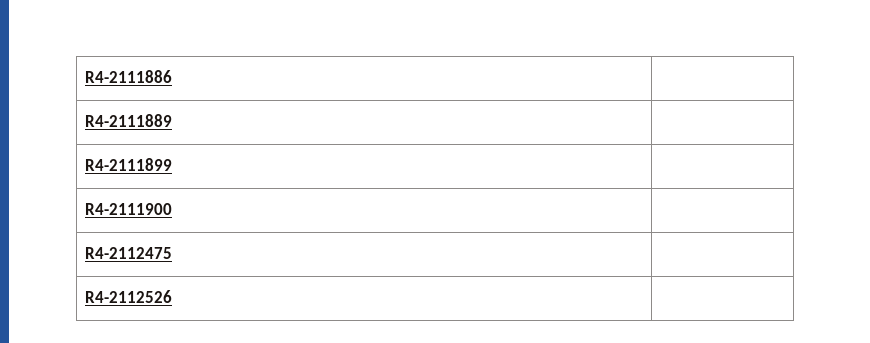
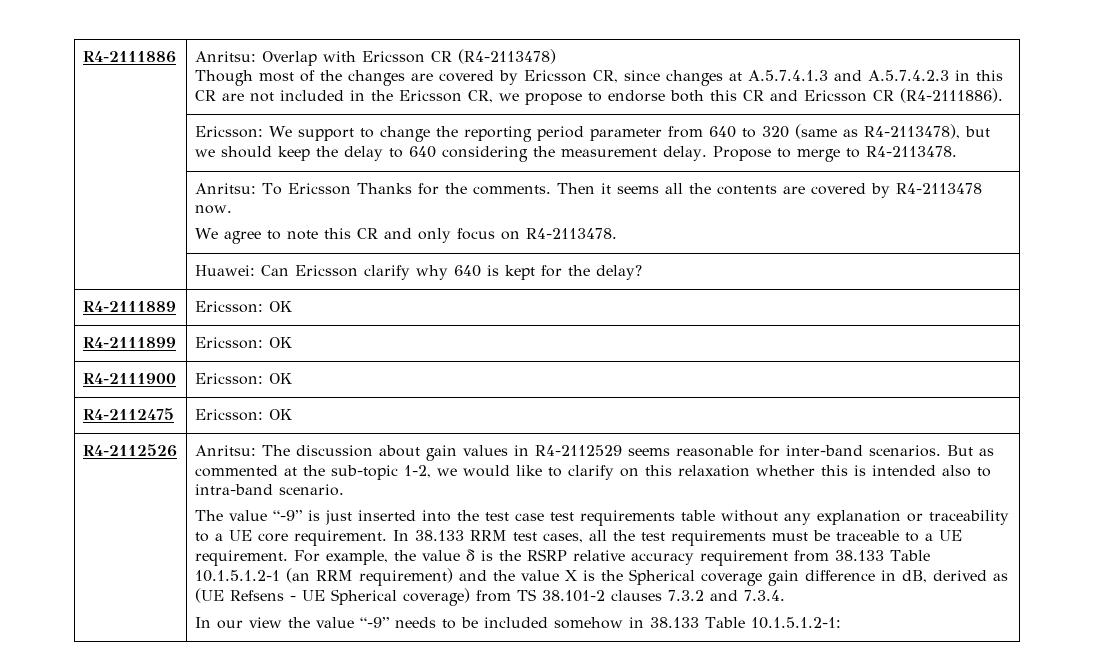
(172, 76) none -> [194,49,556,66] [194,70,1003,86] [194,88,1003,105] [194,124,990,142] [194,146,957,162] [194,183,982,198] [194,205,232,214] [194,228,617,244] [194,265,642,280] Anritsu: Overlap with Ericsson CR (R4-2113478) // Though most of the changes are covered by Ericsson CR, since changes at A.5.7.4.1.3 and A.5.7.4.2.3 in this CR are not included in the Ericsson CR, we propose to endorse both this CR and Ericsson CR (R4-2111886). // | Ericsson: We support to change the reporting period parameter from 640 to 320 (same as R4-2113478), but we should keep the delay to 640 considering the measurement delay. Propose to merge to R4-2113478. // | Anritsu: To Ericsson Thanks for the comments. Then it seems all the contents are covered by R4-2113478 now. // We agree to note this CR and only focus on R4-2113478. // | Huawei: Can Ericsson clarify why 640 is kept for the delay?
(172, 120) none -> [194,301,292,313] Ericsson: OK
(172, 164) none -> [194,337,292,349] Ericsson: OK
(172, 209) none -> [194,373,292,385] Ericsson: OK
(172, 253) none -> [194,409,292,421] Ericsson: OK
(172, 296) none -> [194,445,994,461] [194,465,991,480] [194,484,344,496] [194,510,1009,526] [194,530,962,546] [194,549,930,566] [194,568,1008,586] [194,588,785,606] [194,617,841,629] Anritsu: The discussion about gain values in R4-2112529 seems reasonable for inter-band scenarios. But as commented at the sub-topic 1-2, we would like to clarify on this relaxation whether this is intended also to intra-band scenario. // The value “-9” is just inserted into the test case test requirements table without any explanation or traceability to a UE core requirement. In 38.133 RRM test cases, all the test requirements must be traceable to a UE requirement. For example, the value δ is the RSRP relative accuracy requirement from 38.133 Table 10.1.5.1.2-1 (an RRM requirement) and the value X is the Spherical coverage gain difference in dB, derived as (UE Refsens - UE Spherical coverage) from TS 38.101-2 clauses 7.3.2 and 7.3.4. // In our view the value “-9” needs to be included somehow in 38.133 Table 10.1.5.1.2-1:

